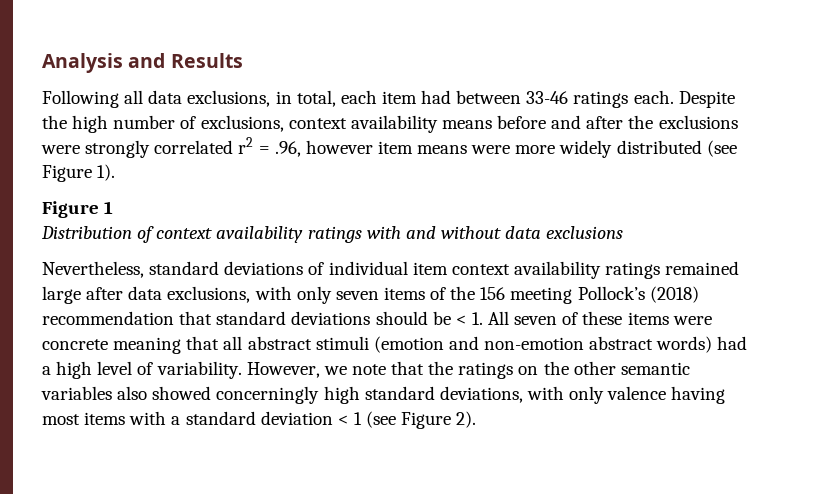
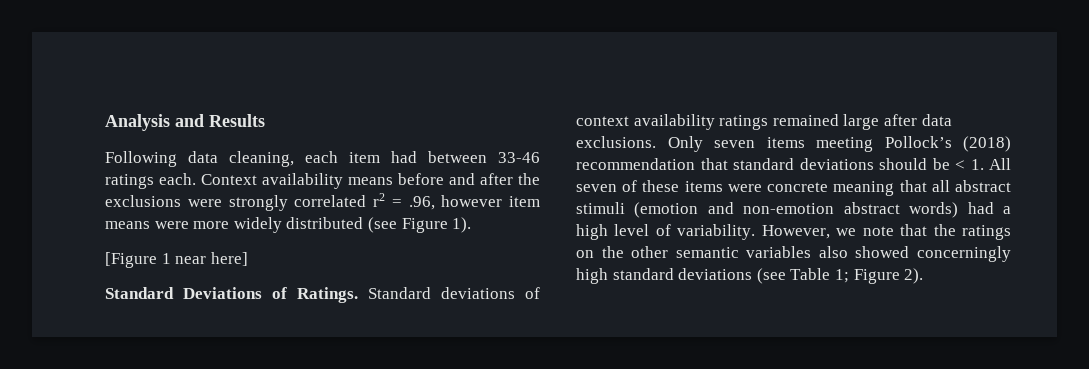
[124,90,336,107] all data exclusions, in total, -> [188,151,294,167] data cleaning,
[678,91,735,108] [42,115,347,133] Despite the high number of exclusions, context -> [201,174,257,185] Context
[42,201,114,218] [41,226,624,243] [42,261,448,278] Figure 1 // Distribution of context availability ratings with and without data exclusions // Nevertheless, standard deviations of individual item -> [105,252,248,268] [105,287,540,303] [Figure 1 near here] // Standard Deviations of Ratings. Standard deviations of
[167,286,506,304] exclusions, with only seven items of the 156 -> [576,136,805,152] exclusions. Only seven items
[439,386,726,404] [42,411,397,428] deviations, with only valence having most items with a standard deviation < 1 (see -> [678,268,849,284] deviations (see Table 1;

